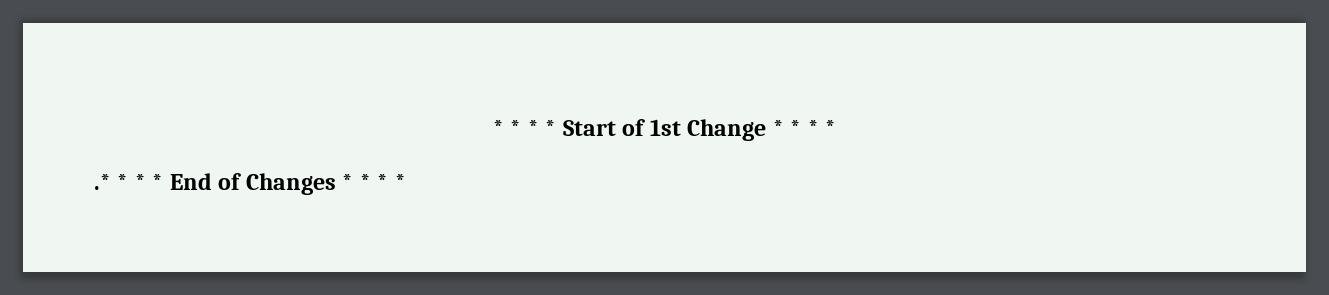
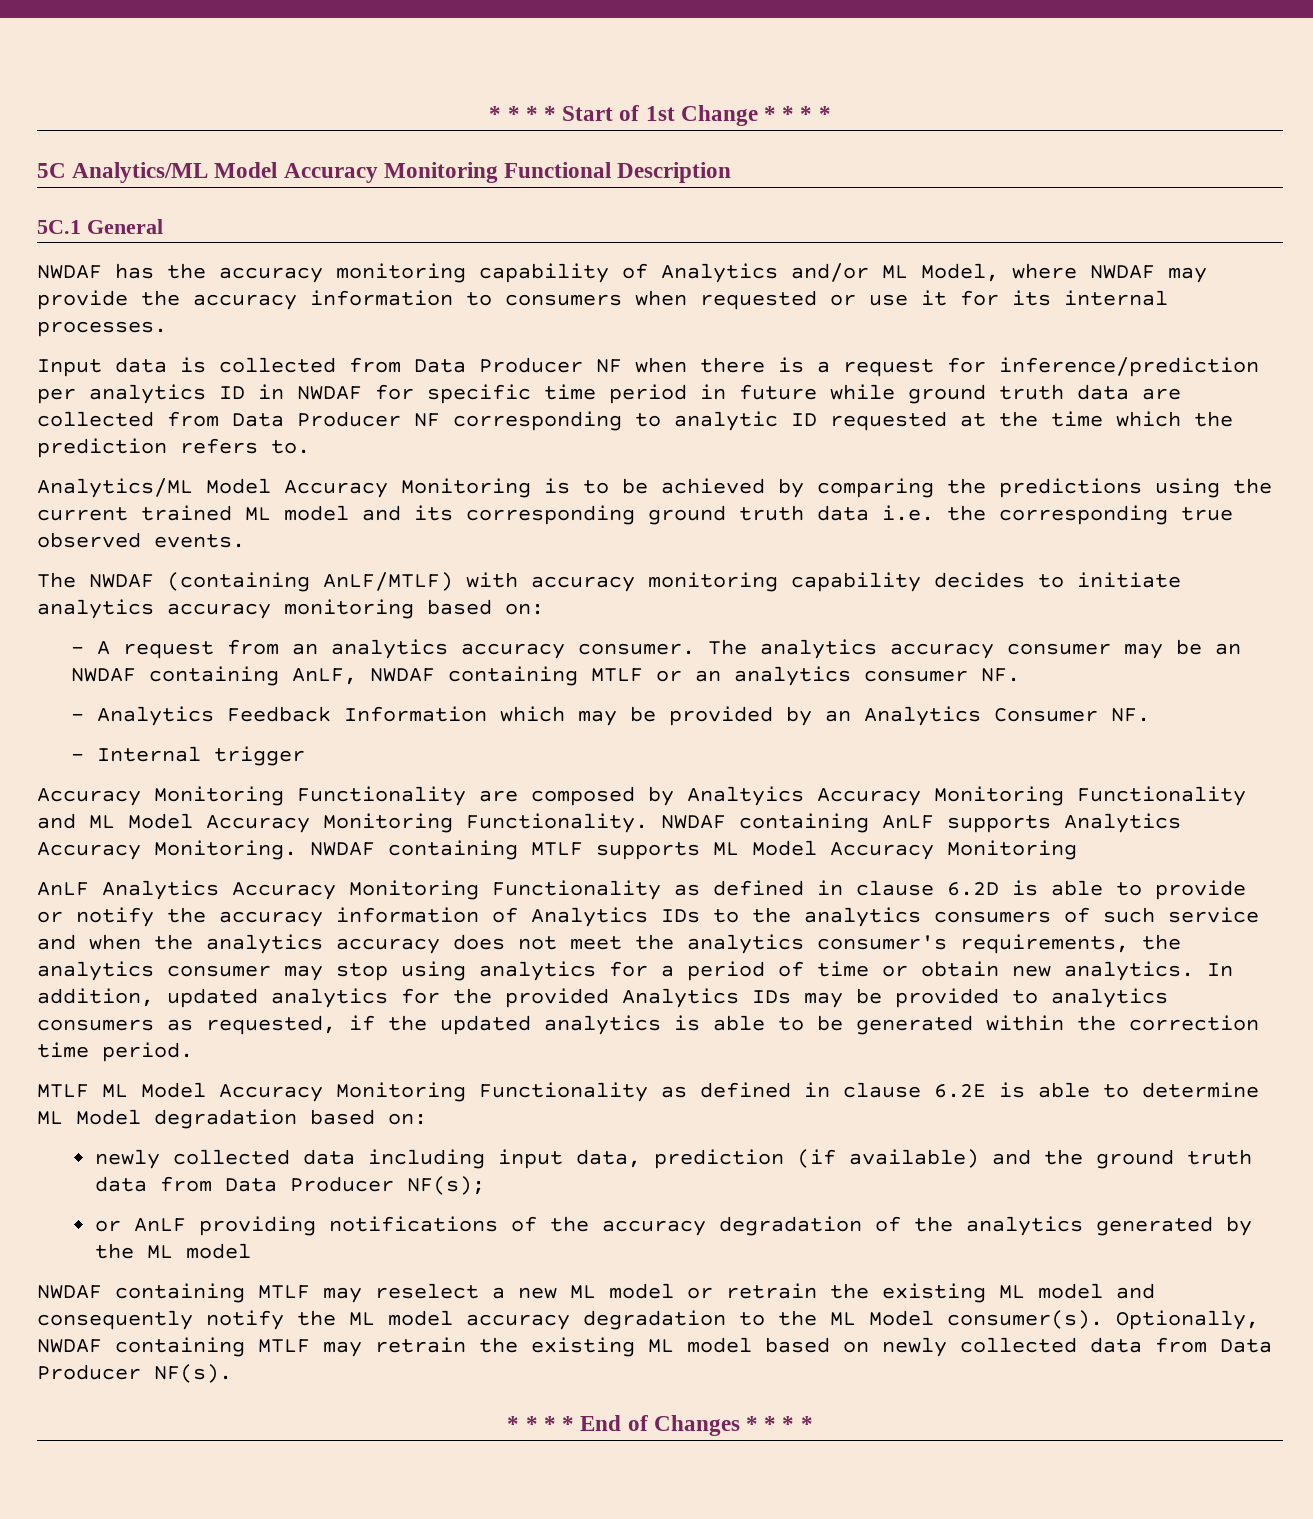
[94,174,111,190] .* -> [37,162,732,183] [37,219,163,234] [37,263,1207,283] [37,290,1168,310] [37,321,167,337] [37,357,1259,377] [37,384,1181,404] [37,411,1233,431] [37,438,310,458] [37,478,1272,498] [37,505,1233,525] [37,532,245,548] [37,572,1181,592] [37,599,544,619] [71,639,1242,659] [71,666,1021,686] [71,706,1151,726] [71,746,306,766] [37,786,1246,806] [37,813,1181,833] [37,840,1077,860] [37,880,1246,900] [37,907,1259,927] [37,934,1181,954] [37,961,1233,981] [37,988,1168,1008] [37,1015,1259,1035] [37,1042,193,1062] [37,1082,1259,1102] [37,1109,427,1129] [95,1149,1253,1169] [95,1176,486,1195] [95,1216,1253,1236] [95,1243,252,1259] [37,1283,1155,1303] [37,1310,1259,1330] [37,1337,1272,1357] [37,1364,232,1383] [507,1416,520,1431] 5C Analytics/ML Model Accuracy Monitoring Functional Description // 5C.1 General // NWDAF has the accuracy monitoring capability of Analytics and/or ML Model, where NWDAF may provide the accuracy information to consumers when requested or use it for its internal processes. // Input data is collected from Data Producer NF when there is a request for inference/prediction per analytics ID in NWDAF for specific time period in future while ground truth data are collected from Data Producer NF corresponding to analytic ID requested at the time which the prediction refers to. // Analytics/ML Model Accuracy Monitoring is to be achieved by comparing the predictions using the current trained ML model and its corresponding ground truth data i.e. the corresponding true observed events. // The NWDAF (containing AnLF/MTLF) with accuracy monitoring capability decides to initiate analytics accuracy monitoring based on: // - A request from an analytics accuracy consumer. The analytics accuracy consumer may be an NWDAF containing AnLF, NWDAF containing MTLF or an analytics consumer NF. // - Analytics Feedback Information which may be provided by an Analytics Consumer NF. // - Internal trigger // Accuracy Monitoring Functionality are composed by Analtyics Accuracy Monitoring Functionality and ML Model Accuracy Monitoring Functionality. NWDAF containing AnLF supports Analytics Accuracy Monitoring. NWDAF containing MTLF supports ML Model Accuracy Monitoring // AnLF Analytics Accuracy Monitoring Functionality as defined in clause 6.2D is able to provide or notify the accuracy information of Analytics IDs to the analytics consumers of such service and when the analytics accuracy does not meet the analytics consumer's requirements, the analytics consumer may stop using analytics for a period of time or obtain new analytics. In addition, updated analytics for the provided Analytics IDs may be provided to analytics consumers as requested, if the updated analytics is able to be generated within the correction time period. // MTLF ML Model Accuracy Monitoring Functionality as defined in clause 6.2E is able to determine ML Model degradation based on: // newly collected data including input data, prediction (if available) and the ground truth data from Data Producer NF(s); // or AnLF providing notifications of the accuracy degradation of the analytics generated by the ML model // NWDAF containing MTLF may reselect a new ML model or retrain the existing ML model and consequently notify the ML model accuracy degradation to the ML Model consumer(s). Optionally, NWDAF containing MTLF may retrain the existing ML model based on newly collected data from Data Producer NF(s). // *

